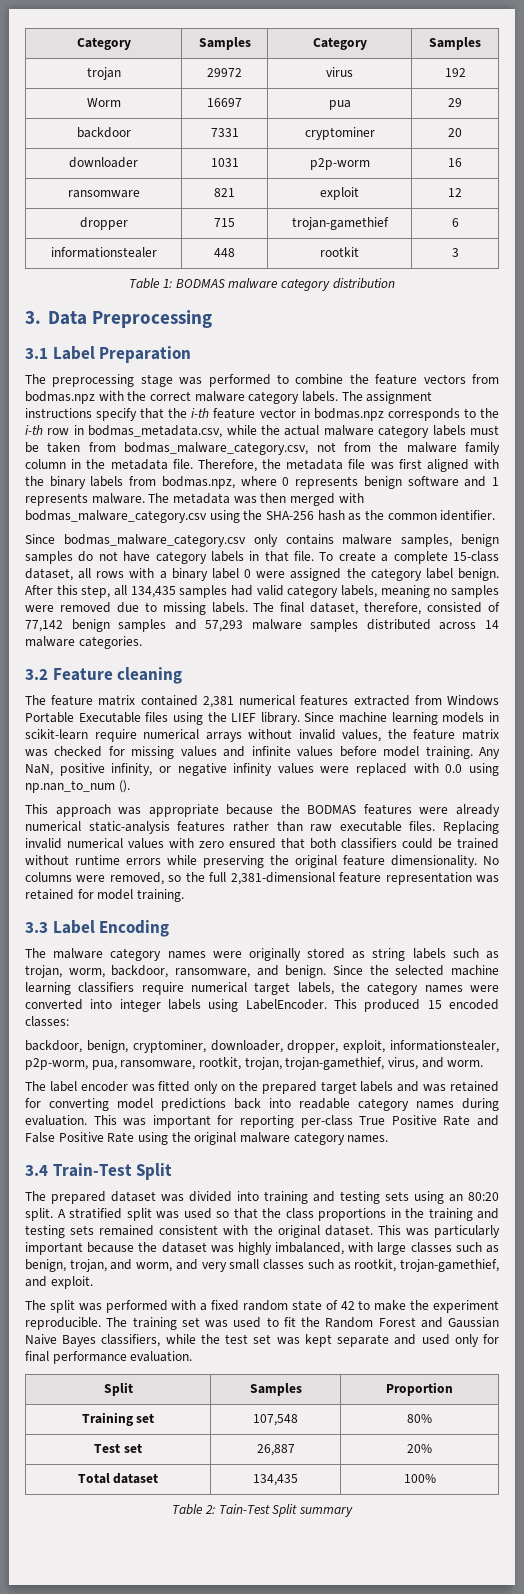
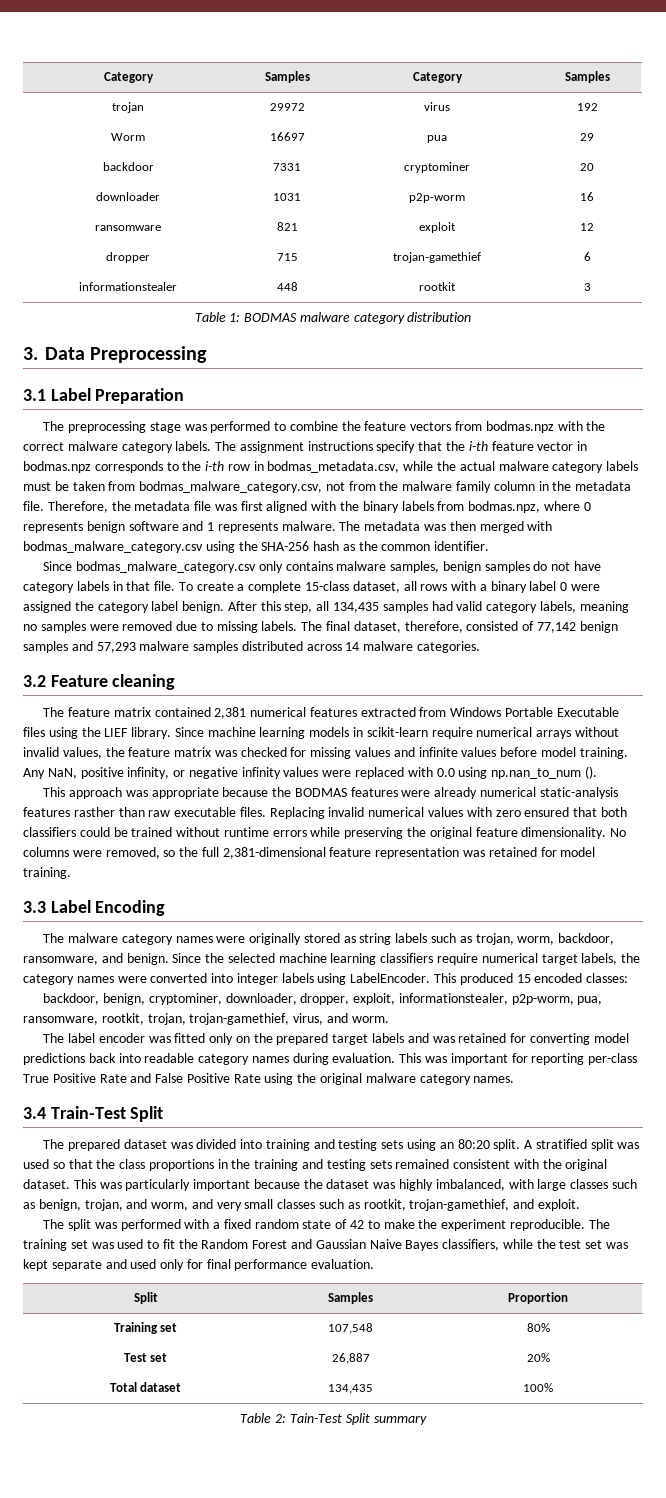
[232,821,269,832] rather -> [73,807,115,817] rasther

